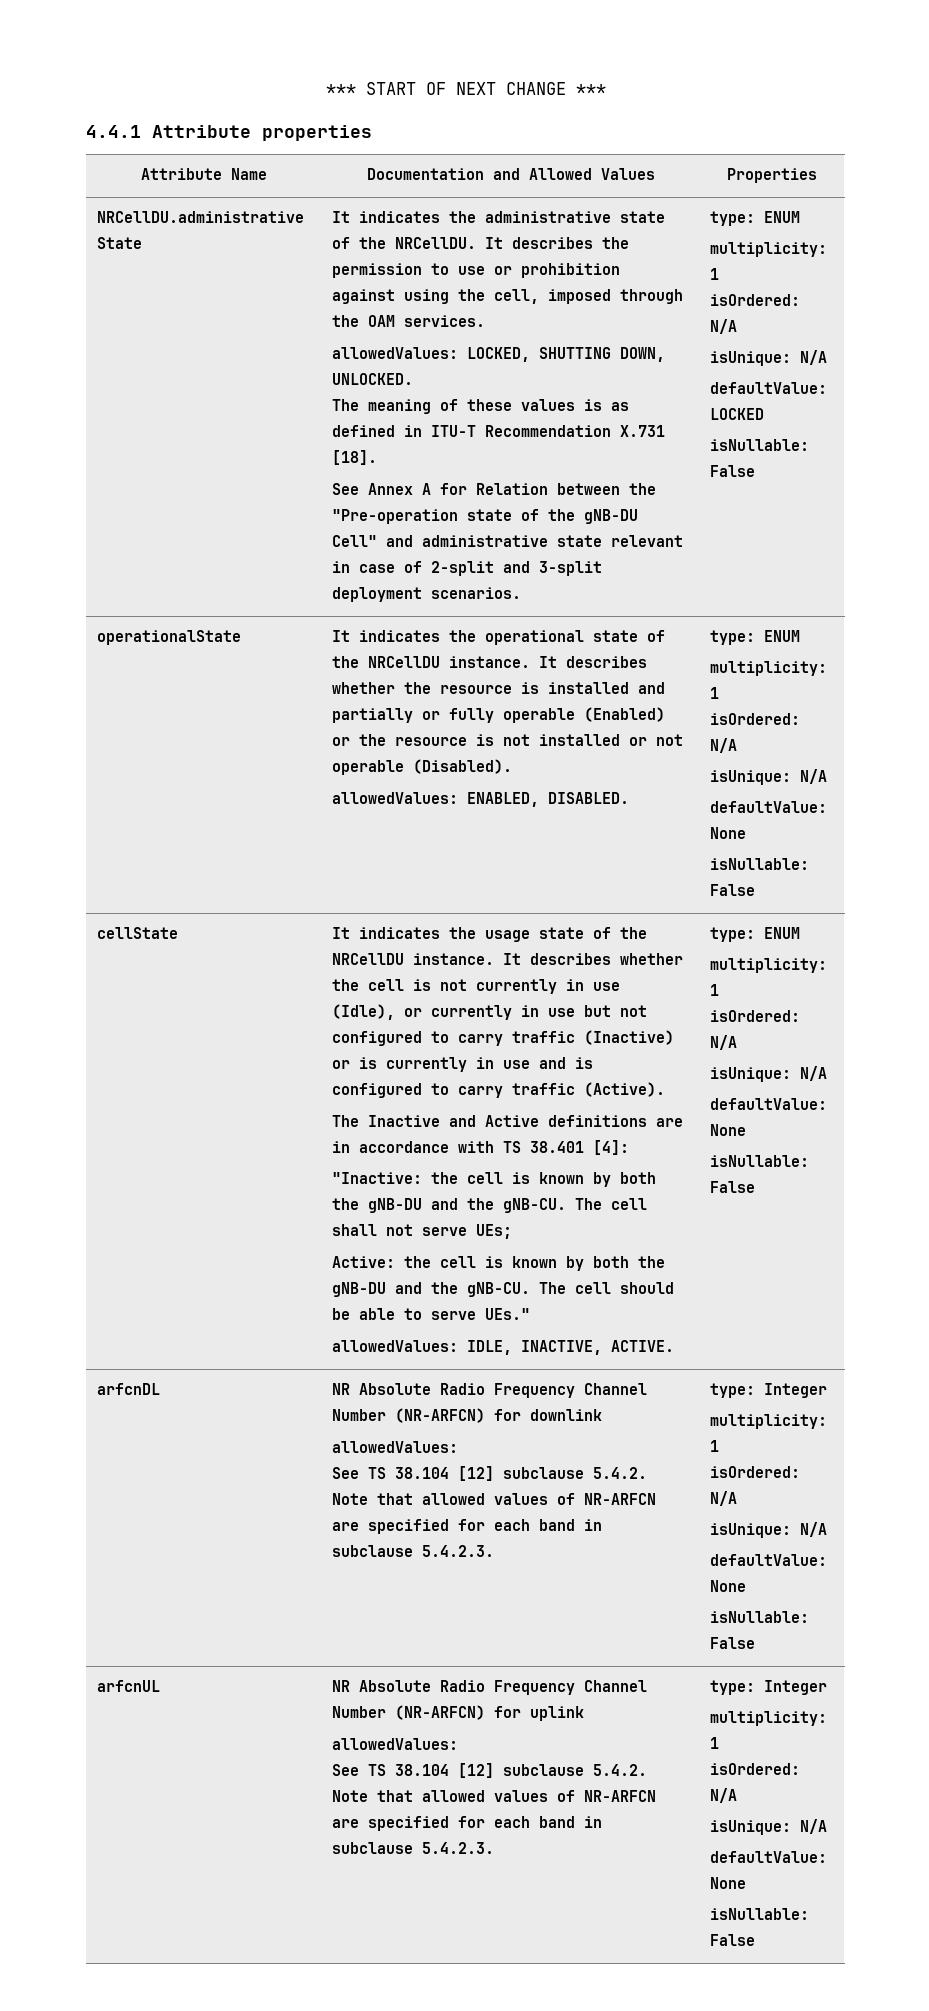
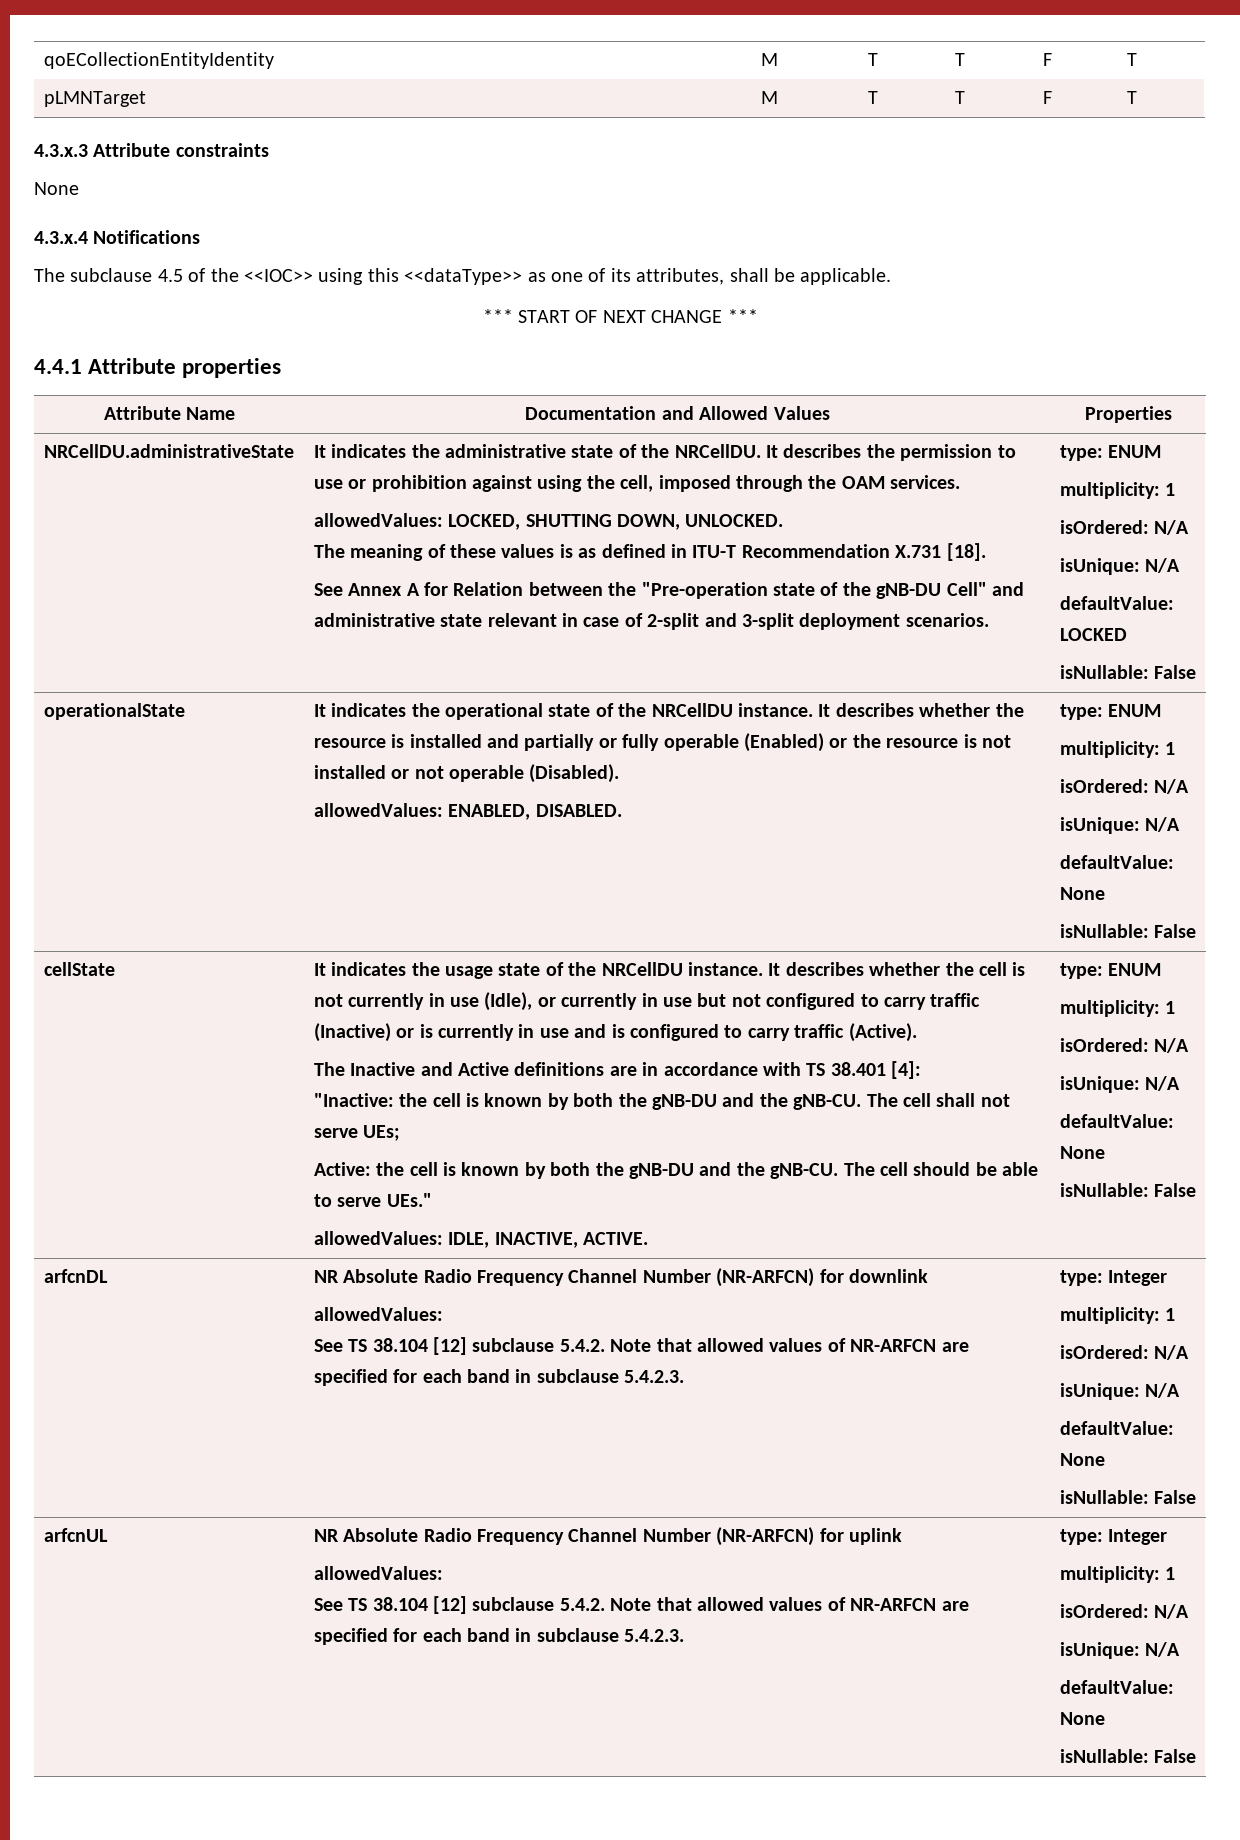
(325, 89) none -> [43,52,274,69] [760,53,778,66] [867,53,878,66] [954,53,965,66] [1042,53,1052,66] [1126,53,1137,66] [43,91,146,107] [760,91,778,104] [867,91,878,104] [954,91,965,104] [1042,91,1052,104] [1126,91,1137,104] [34,143,269,157] [34,182,79,195] [34,230,201,244] [34,268,892,285] qoECollectionEntityIdentity | M | T | T | F | T // pLMNTarget | M | T | T | F | T // 4.3.x.3 Attribute constraints // None // 4.3.x.4 Notifications // The subclause 4.5 of the <<IOC>> using this <<dataType>> as one of its attributes, shall be applicable. //

